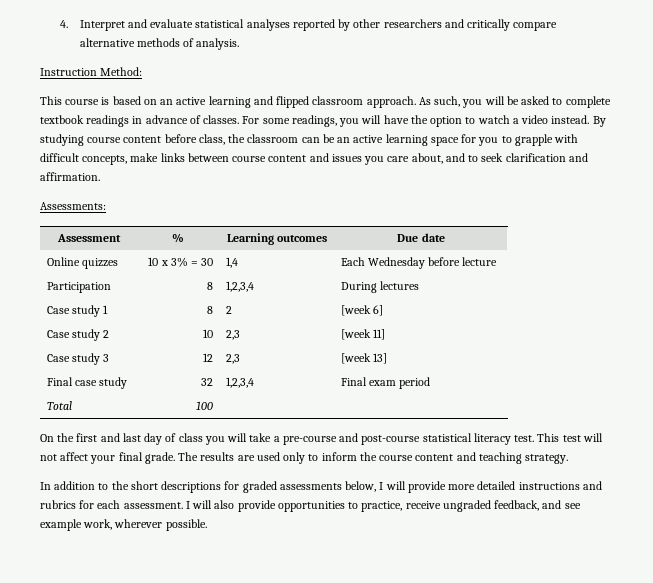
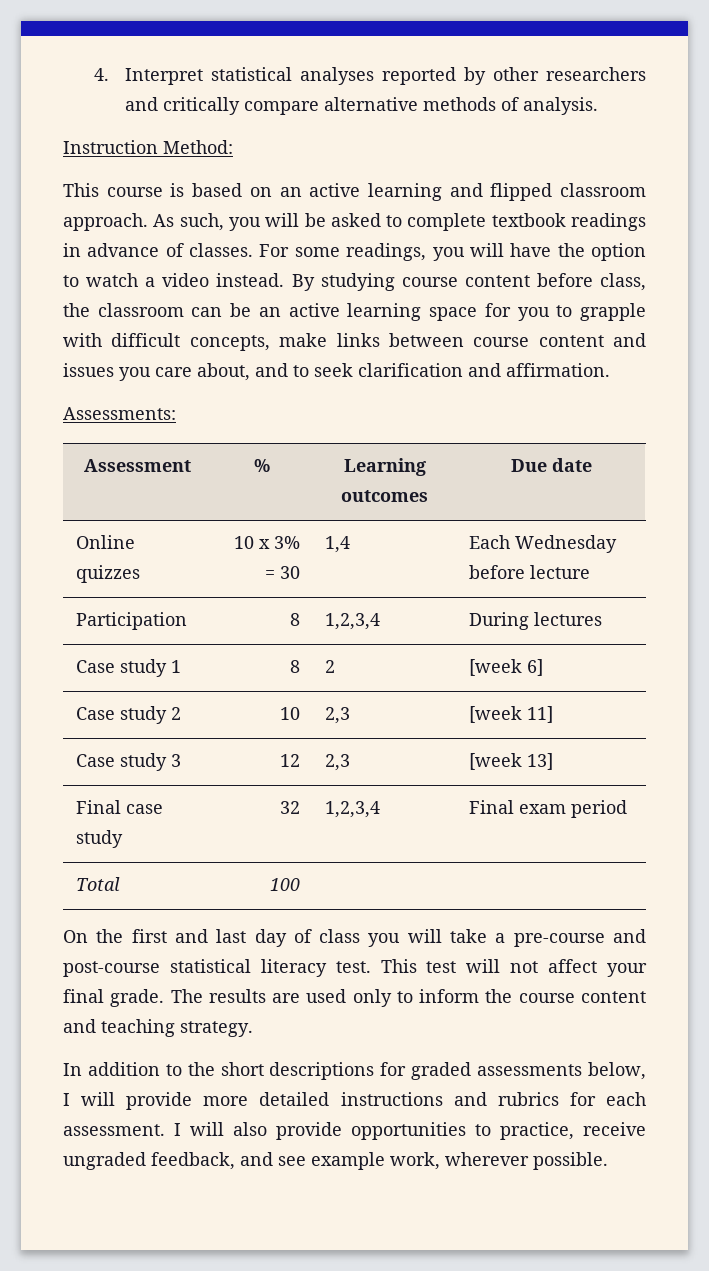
[127,19,194,28] and evaluate -> (204, 76) none

